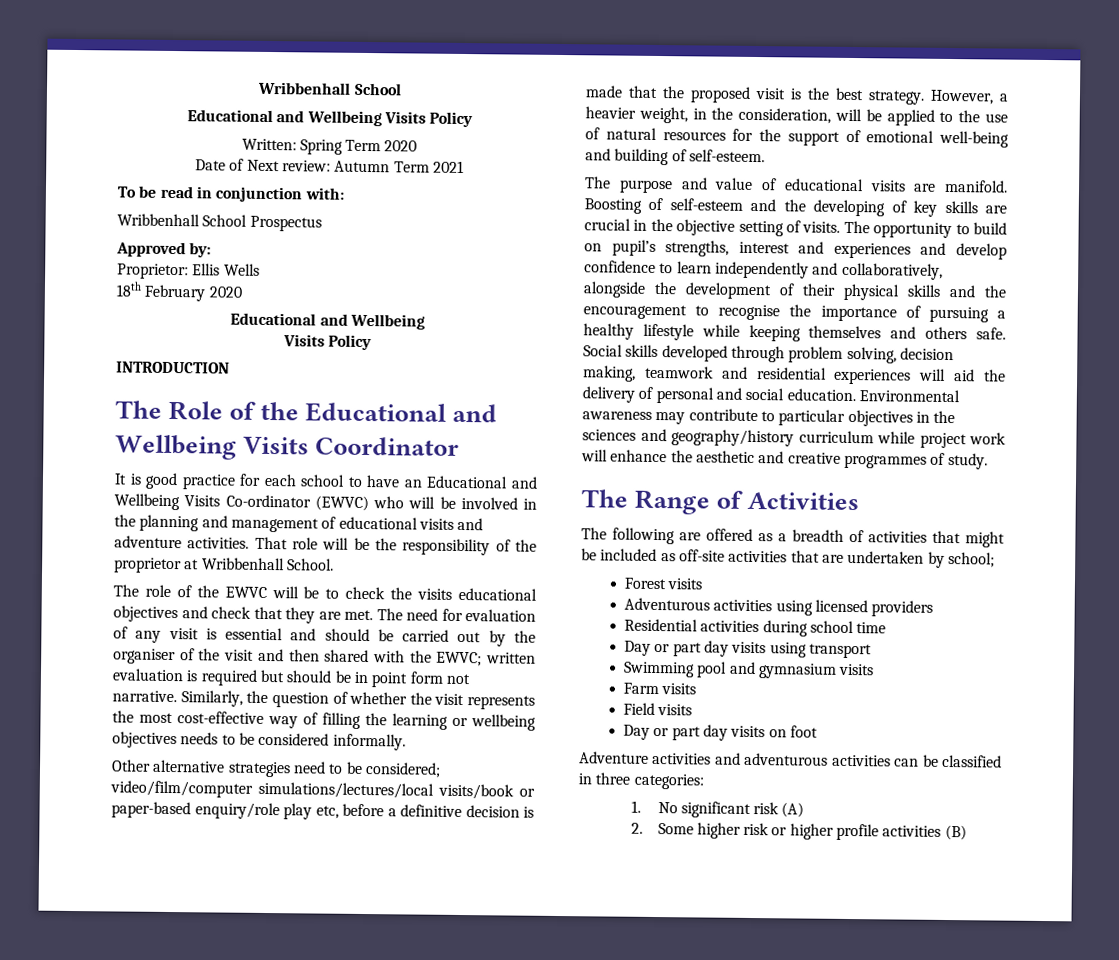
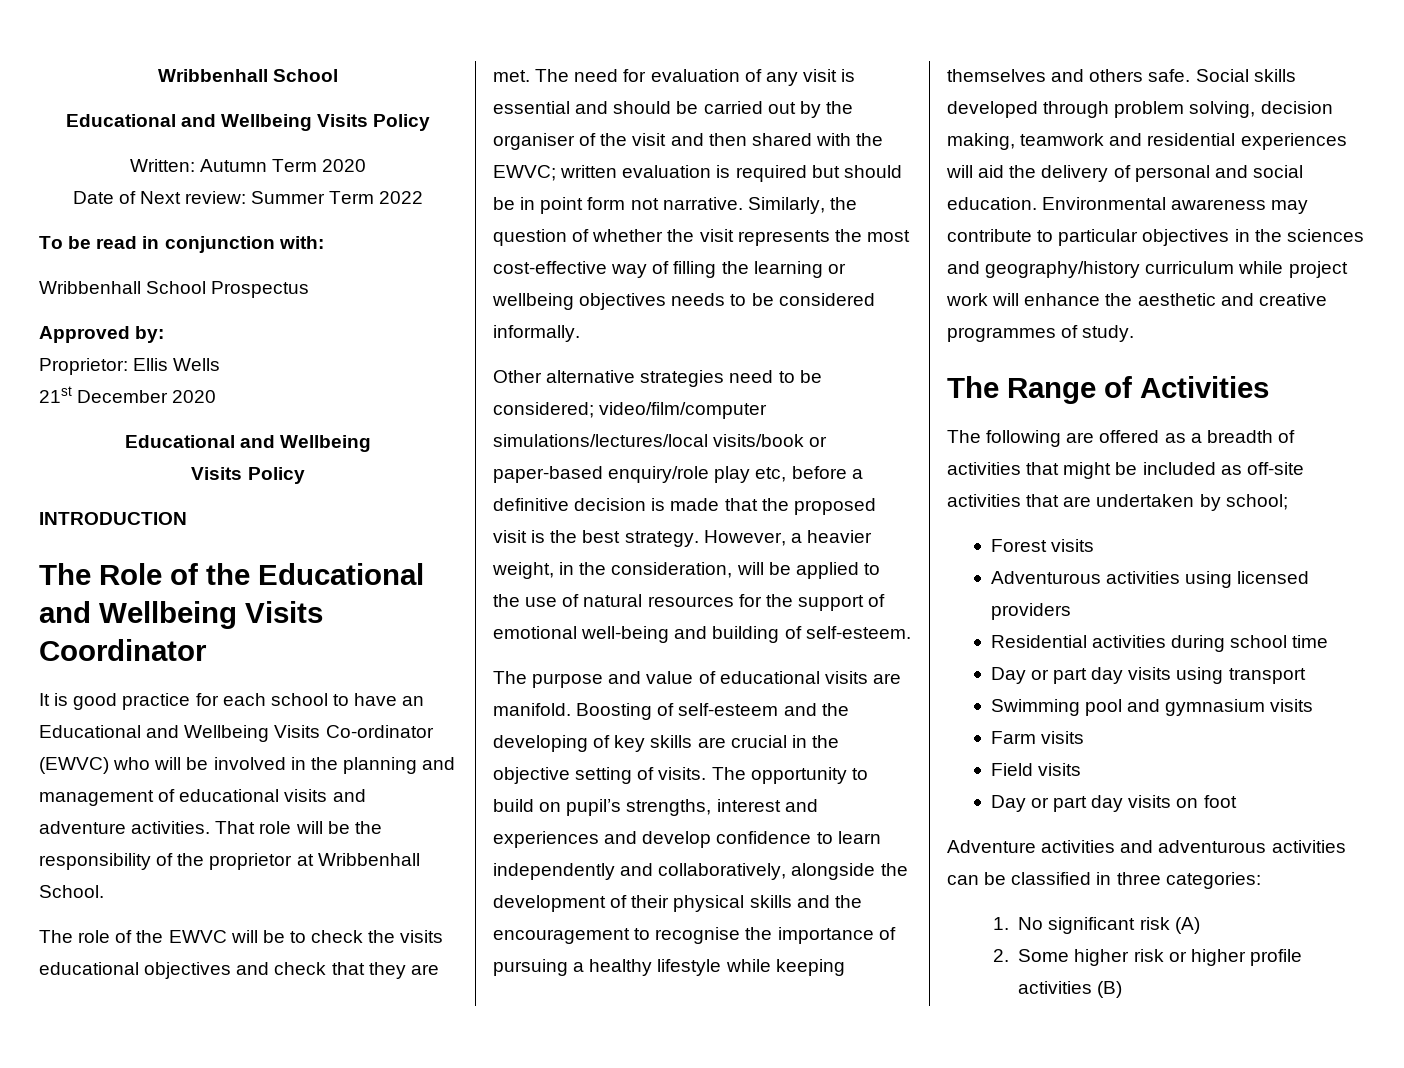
[299,139,343,155] Spring -> [199,159,267,172] Autumn
[334,160,464,173] Autumn Term 2021 -> [251,191,424,204] Summer Term 2022
[116,281,206,302] 18th February -> [39,386,169,403] 21st December

